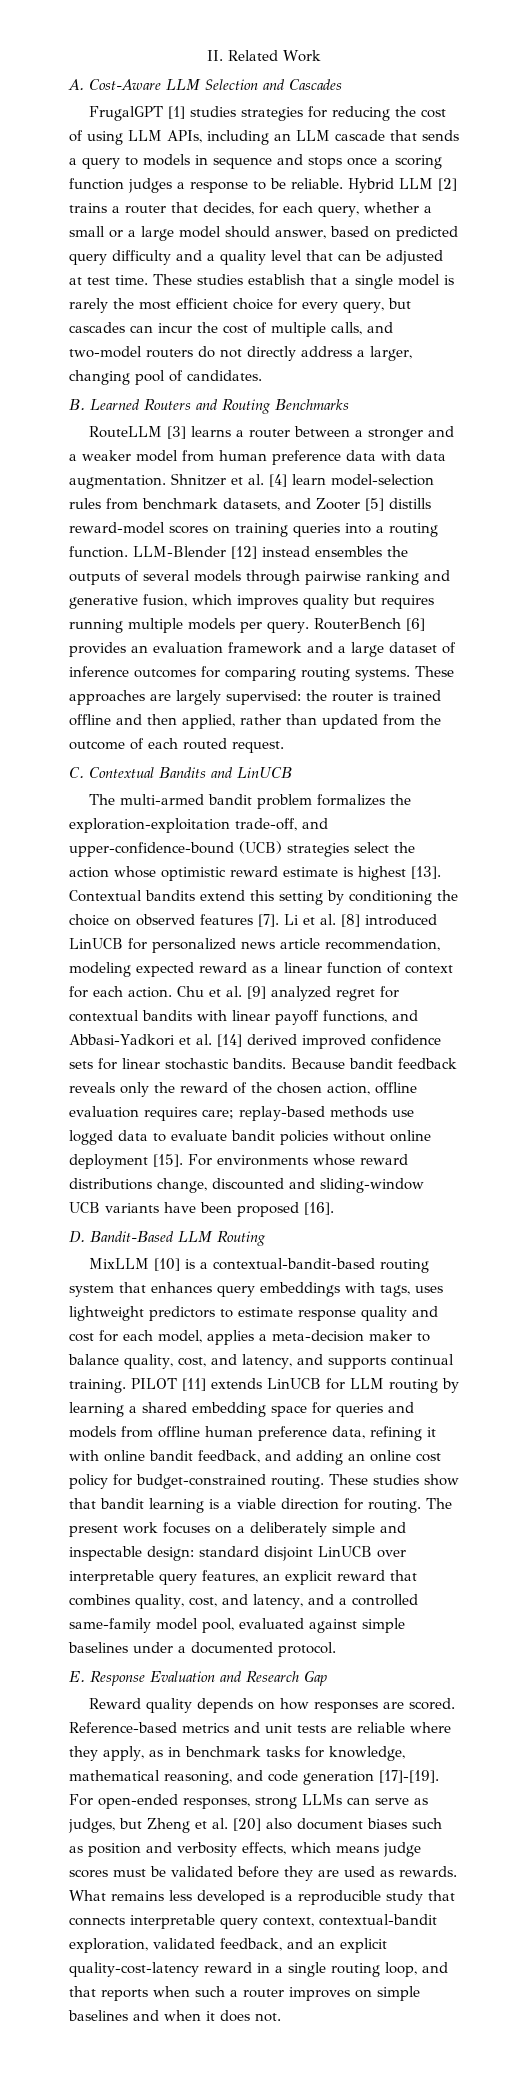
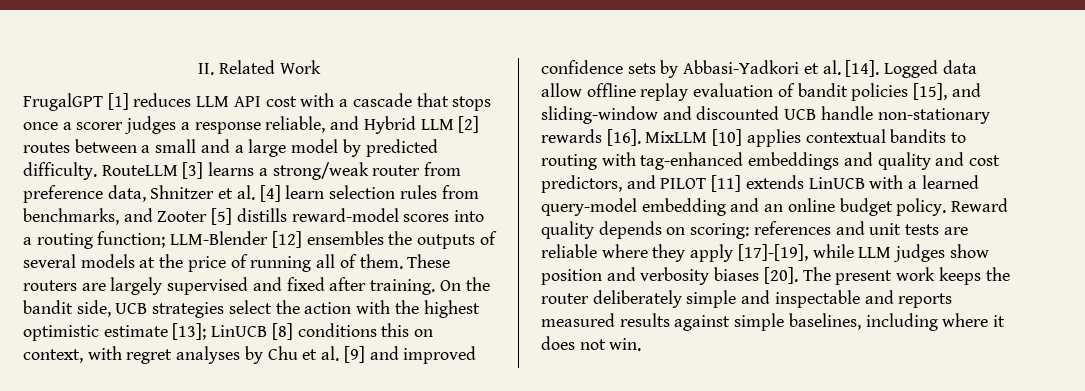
[68,79,342,90] [89,106,447,121] [69,130,459,145] [69,154,303,169] A. Cost-Aware LLM Selection and Cascades // FrugalGPT [1] studies strategies for reducing the cost of using LLM APIs, including an LLM cascade that sends a query to models in sequence and -> [23,93,449,111] FrugalGPT [1] reduces LLM API cost with a cascade that
[395,155,442,169] [69,178,124,190] scoring function -> [76,122,124,130] scorer
[253,178,457,193] [69,202,419,217] to be reliable. Hybrid LLM [2] trains a router that decides, for each query, whether -> [265,116,480,134] [23,139,137,153] reliable, and Hybrid LLM [2] routes between
[109,230,123,238] or -> [200,139,230,153] and
[225,226,458,241] [69,250,443,265] [69,274,454,289] [69,298,411,313] [69,322,393,337] [69,346,412,361] [69,370,262,385] [69,399,349,414] [89,426,455,441] [69,450,446,465] [69,475,166,489] should answer, based on predicted query difficulty and a quality level that can be adjusted at test time. These studies establish that a single model is rarely the most efficient choice for every query, but cascades can incur the cost of multiple calls, and two-model routers do not directly address a larger, changing pool of candidates. // B. Learned Routers and Routing Benchmarks // RouteLLM [3] learns a router between a stronger and a weaker model from human preference data with data augmentation. -> [342,139,438,157] [23,162,462,180] [23,185,146,203] by predicted difficulty. RouteLLM [3] learns a strong/weak router from preference data,
[331,474,434,486] model-selection -> [329,185,396,199] selection
[142,498,280,511] benchmark datasets, -> [23,208,119,225] benchmarks,
[213,523,340,537] on training queries -> (450, 218) none
[69,546,128,558] function. -> [97,231,166,248] function;
[262,546,310,557] instead -> (302, 239) none
[246,570,450,585] [69,594,434,609] [69,618,425,633] [69,642,456,657] [69,666,454,681] [69,690,441,705] [69,714,441,729] [69,738,284,753] [69,767,292,779] [89,794,412,809] [69,818,328,833] [69,841,415,857] [69,866,441,881] [69,890,458,905] [69,914,437,927] [69,938,440,953] [69,962,453,977] [69,986,399,1001] [69,1010,418,1025] [69,1034,441,1049] [69,1058,457,1070] [69,1082,417,1097] [69,1106,414,1121] [69,1130,431,1145] [69,1154,408,1169] [69,1178,424,1193] [69,1202,334,1217] [69,1231,266,1246] [89,1258,430,1273] [69,1282,443,1297] [69,1306,438,1321] [69,1330,430,1345] [68,1354,454,1369] [69,1378,459,1393] [69,1402,414,1417] [69,1426,436,1441] [69,1450,441,1465] [69,1474,459,1489] [69,1498,452,1513] [69,1522,406,1537] [69,1546,406,1561] [69,1570,417,1585] [69,1594,418,1609] [69,1618,405,1633] [68,1642,336,1657] [69,1671,327,1686] [89,1698,456,1713] [69,1722,229,1733] through pairwise ranking and generative fusion, which improves quality but requires running multiple models per query. RouterBench [6] provides an evaluation framework and a large dataset of inference outcomes for comparing routing systems. These approaches are largely supervised: the router is trained offline and then applied, rather than updated from the outcome of each routed request. // C. Contextual Bandits and LinUCB // The multi-armed bandit problem formalizes the exploration-exploitation trade-off, and upper-confidence-bound (UCB) strategies select the action whose optimistic reward estimate is highest [13]. Contextual bandits extend this setting by conditioning the choice on observed features [7]. Li et al. [8] introduced LinUCB for personalized news article recommendation, modeling expected reward as a linear function of context for each action. Chu et al. [9] analyzed regret for contextual bandits with linear payoff functions, and Abbasi-Yadkori et al. [14] derived improved confidence sets for linear stochastic bandits. Because bandit feedback reveals only the reward of the chosen action, offline evaluation requires care; replay-based methods use logged data to evaluate bandit policies without online deployment [15]. For environments whose reward distributions change, discounted and sliding-window UCB variants have been proposed [16]. // D. Bandit-Based LLM Routing // MixLLM [10] is a contextual-bandit-based routing system that enhances query embeddings with tags, uses lightweight predictors to estimate response quality and cost for each model, applies a meta-decision maker to balance quality, cost, and latency, and supports continual training. PILOT [11] extends LinUCB for LLM routing by learning a shared embedding space for queries and models from offline human preference data, refining it with online bandit feedback, and adding an online cost policy for budget-constrained routing. These studies show that bandit learning is a viable direction for routing. The present work focuses on a deliberately simple and inspectable design: standard disjoint LinUCB over interpretable query features, an explicit reward that combines quality, cost, and latency, and a controlled same-family model pool, evaluated against simple baselines under a documented protocol. // E. Response Evaluation and Research Gap // Reward quality depends on how responses are scored. Reference-based metrics -> [139,254,451,272] [23,277,490,295] [23,300,480,318] [23,323,434,341] [23,346,477,364] [541,60,977,78] [541,83,981,101] [541,106,990,124] [541,129,967,147] [541,152,1001,170] [541,175,979,193] [541,198,1009,216] [541,221,831,239] at the price of running all of them. These routers are largely supervised and fixed after training. On the bandit side, UCB strategies select the action with the highest optimistic estimate [13]; LinUCB [8] conditions this on context, with regret analyses by Chu et al. [9] and improved confidence sets by Abbasi-Yadkori et al. [14]. Logged data allow offline replay evaluation of bandit policies [15], and sliding-window and discounted UCB handle non-stationary rewards [16]. MixLLM [10] applies contextual bandits to routing with tag-enhanced embeddings and quality and cost predictors, and PILOT [11] extends LinUCB with a learned query-model embedding and an online budget policy. Reward quality depends on scoring: references
[103,1746,405,1761] [69,1770,439,1785] [69,1794,428,1809] [68,1818,442,1833] [69,1842,421,1857] [69,1866,457,1881] [69,1890,455,1905] [69,1914,437,1929] [69,1938,387,1953] [69,1962,448,1977] [69,1986,420,2001] [68,2010,281,2022] apply, as in benchmark tasks for knowledge, mathematical reasoning, and code generation [17]-[19]. For open-ended responses, strong LLMs can serve as judges, but Zheng et al. [20] also document biases such as position and verbosity effects, which means judge scores must be validated before they are used as rewards. What remains less developed is a reproducible study that connects interpretable query context, contextual-bandit exploration, validated feedback, and an explicit quality-cost-latency reward in a single routing loop, and that reports when such a router improves on simple baselines and when it does not. -> [690,244,989,262] [541,267,1010,285] [541,290,953,308] [541,313,1006,331] [541,336,642,351] apply [17]-[19], while LLM judges show position and verbosity biases [20]. The present work keeps the router deliberately simple and inspectable and reports measured results against simple baselines, including where it does not win.

